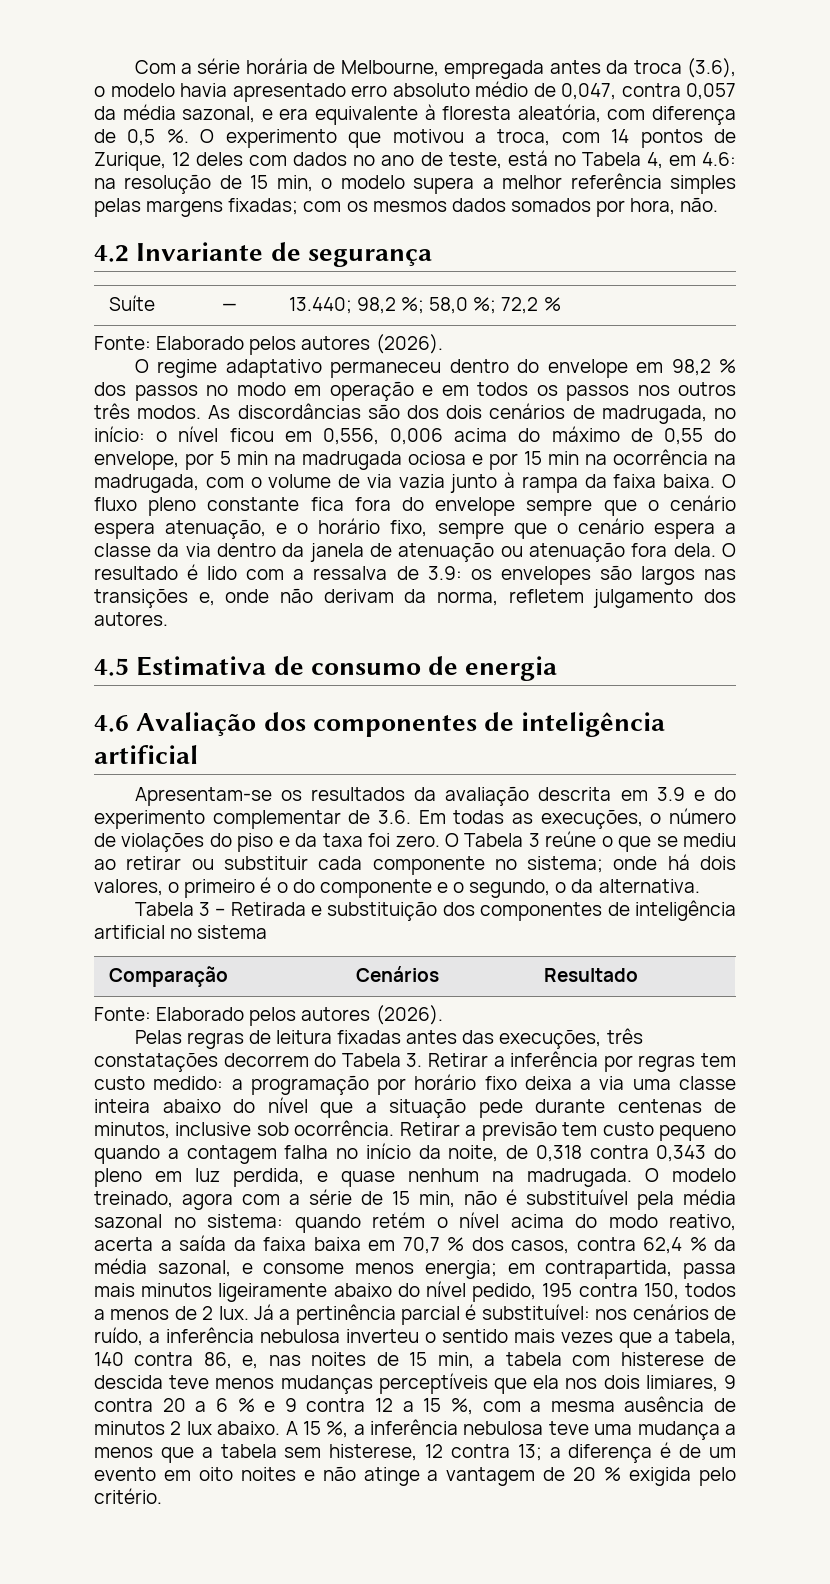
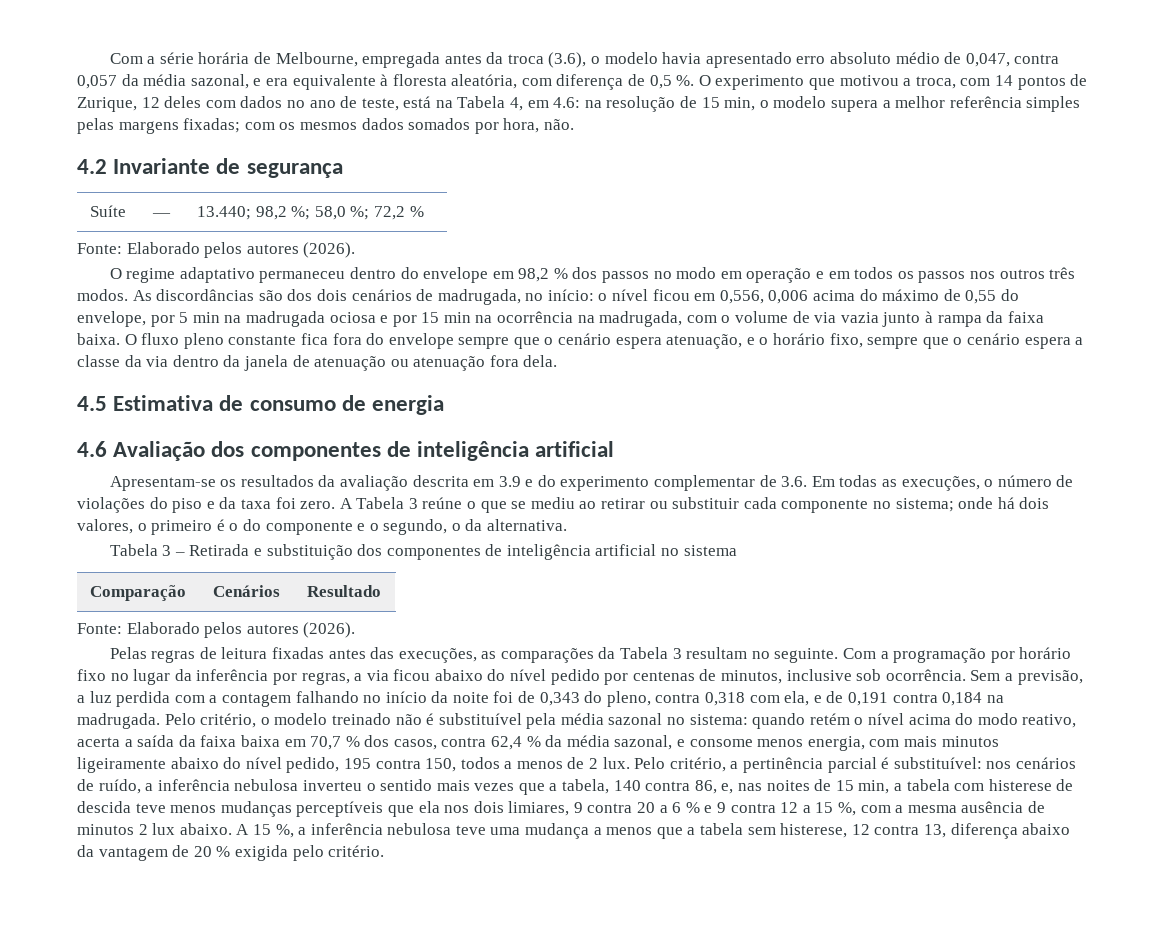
[553,155,576,166] no -> [435,100,453,108] na
[722,543,737,557] [94,564,736,585] [94,588,737,608] [94,612,168,626] O resultado é lido com a ressalva de 3.9: os envelopes são largos nas transições e, onde não derivam da norma, refletem julgamento dos autores. -> (558, 361) none
[444,833,459,847] O -> [339,498,353,509] A
[606,1028,643,1044] [94,1051,737,1072] [94,1076,224,1090] três constatações decorrem do Tabela 3. Retirar a inferência por regras tem custo medido: -> [481,647,876,663] as comparações da Tabela 3 resultam no seguinte. Com
[524,1076,736,1090] [94,1097,605,1118] deixa a via uma classe inteira abaixo do nível que a situação pede durante -> [110,669,629,685] no lugar da inferência por regras, a via ficou abaixo do nível pedido por
[399,1121,737,1141] [94,1145,160,1164] Retirar a previsão tem custo pequeno quando -> [970,670,1083,685] [77,691,205,707] Sem a previsão, a luz perdida com
[284,1145,329,1159] falha -> [295,691,359,703] falhando
[448,1145,736,1162] [94,1168,736,1187] [94,1189,455,1210] noite, de 0,318 contra 0,343 do pleno em luz perdida, e quase nenhum na madrugada. O modelo treinado, agora com a série de 15 min, -> [452,691,1004,707] [77,713,391,729] noite foi de 0,343 do pleno, contra 0,318 com ela, e de 0,191 contra 0,184 na madrugada. Pelo critério, o modelo treinado
[424,1260,736,1279] energia; em contrapartida, passa -> [807,736,900,751] energia, com
[253,1304,274,1320] Já -> [634,757,726,772] Pelo critério,
[517,1442,736,1463] [94,1466,439,1486] 13; a diferença é de um evento em oito noites e não atinge a -> [923,823,1071,839] [77,845,94,857] 13, diferença abaixo da

